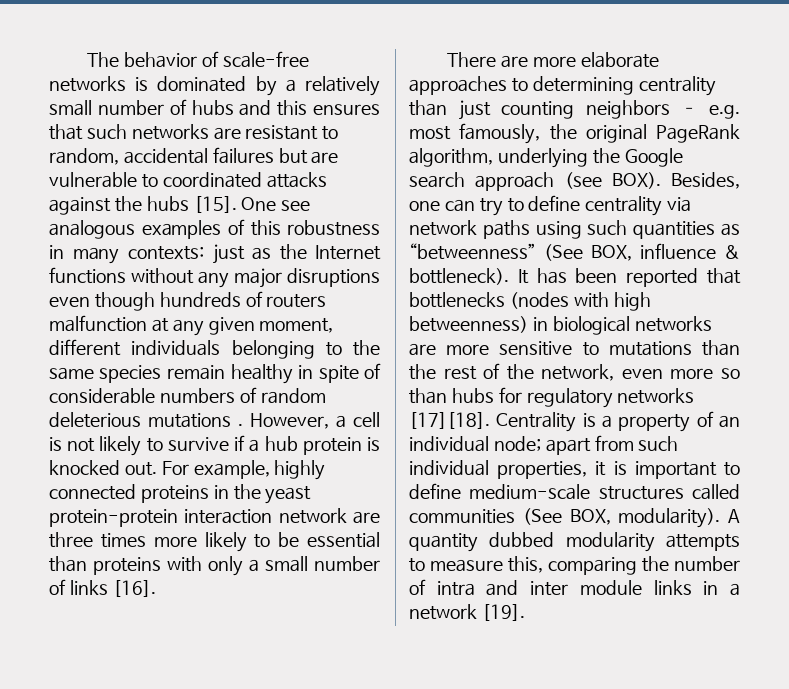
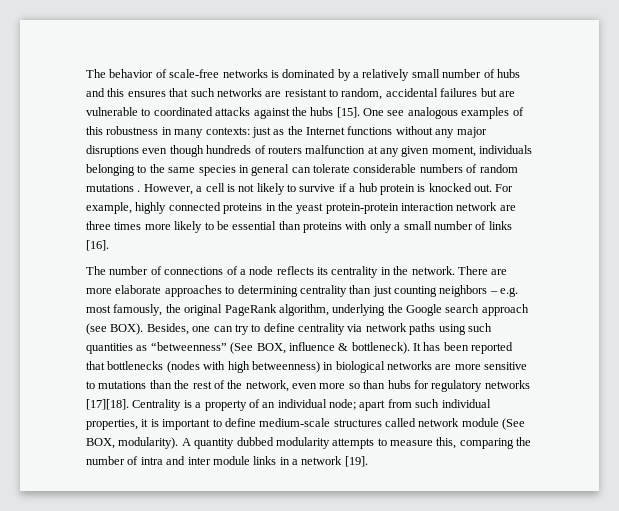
[49,339,121,356] different -> (476, 151) none
[166,363,382,384] remain healthy in spite of -> [238,164,350,176] in general can tolerate
[49,412,141,428] deleterious -> (518, 168) none
(156, 588) none -> [86,266,455,278] The number of connections of a node reflects its centrality in the network.
[409,509,515,524] communities -> [418,418,499,427] network module

